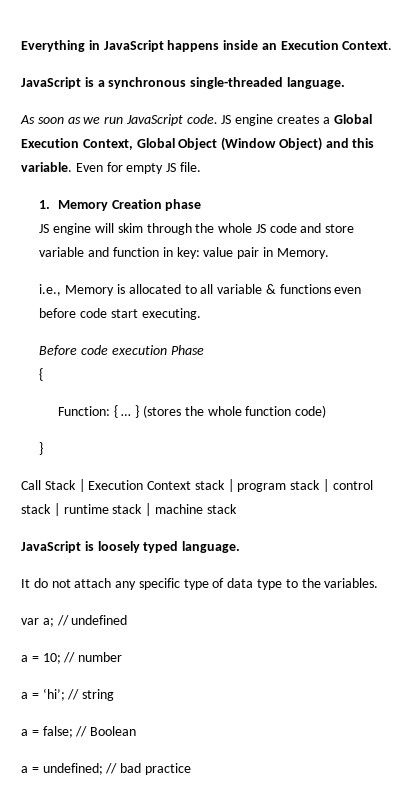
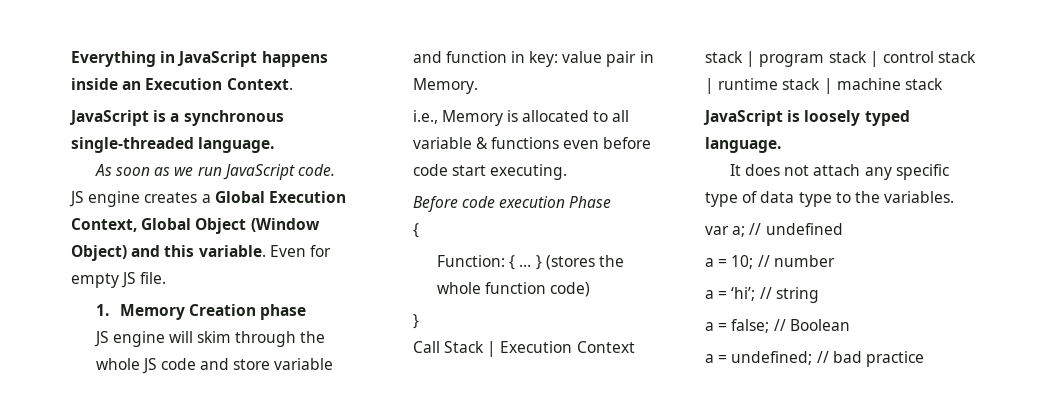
[33,578,48,588] do -> [745,164,781,176] does

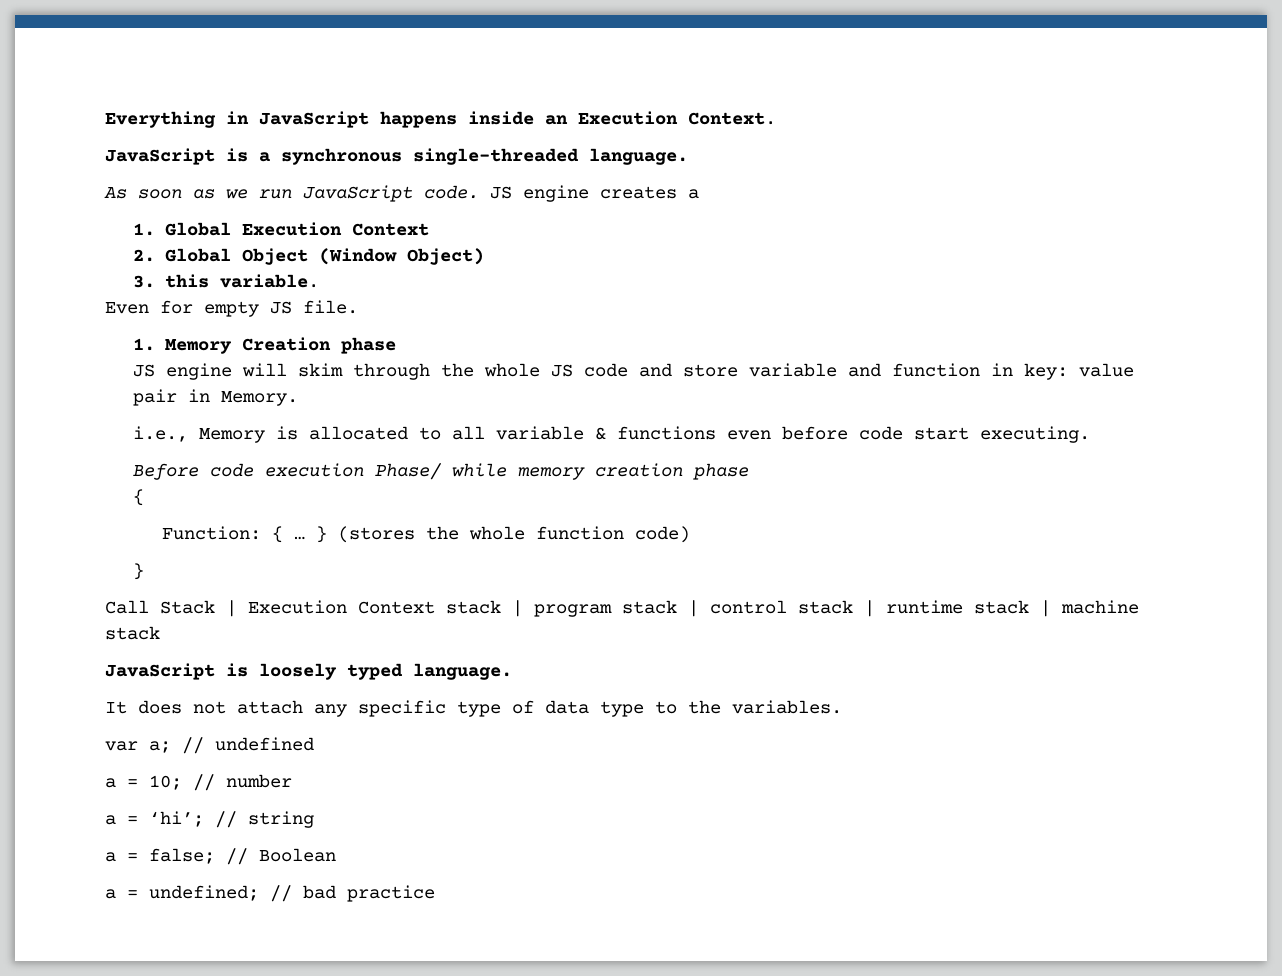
(211, 198) none -> [133,223,156,236] // 1.
[71,218,137,232] Context, -> [351,223,429,236] [133,249,156,262] Context // 2.
[131,245,161,257] and -> [133,275,156,288] // 3.
(266, 251) none -> (319, 281) //
[569,196,612,208] Phase -> [375,463,750,480] Phase/ while memory creation phase

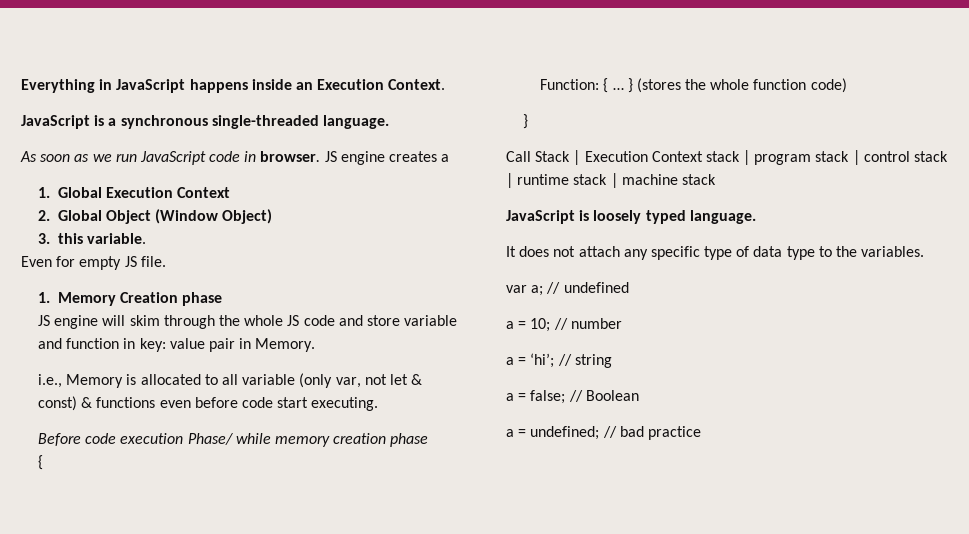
[424,185,479,199] code. -> [209,151,321,162] code in browser.
(585, 433) none -> [299,373,423,388] [38,396,78,411] (only var, not let & const)

